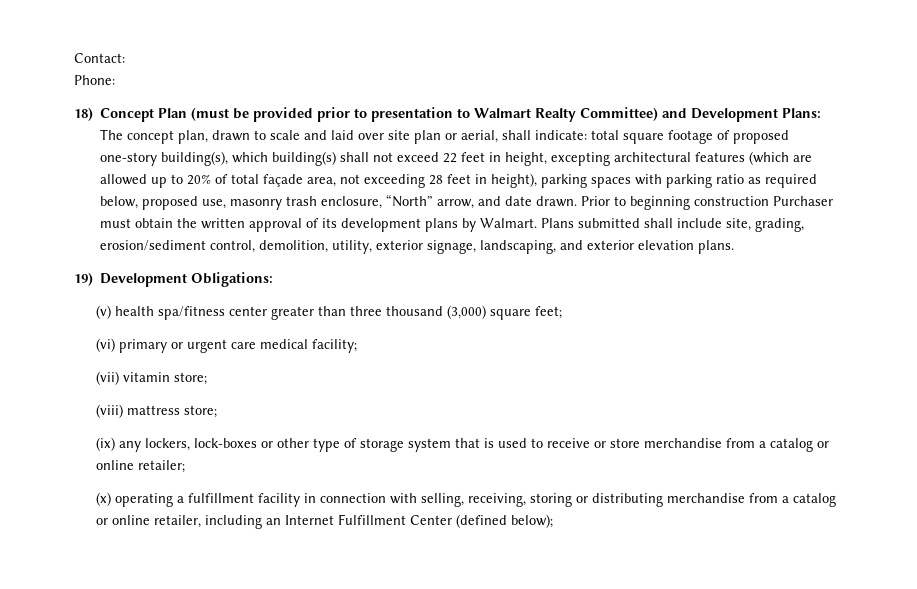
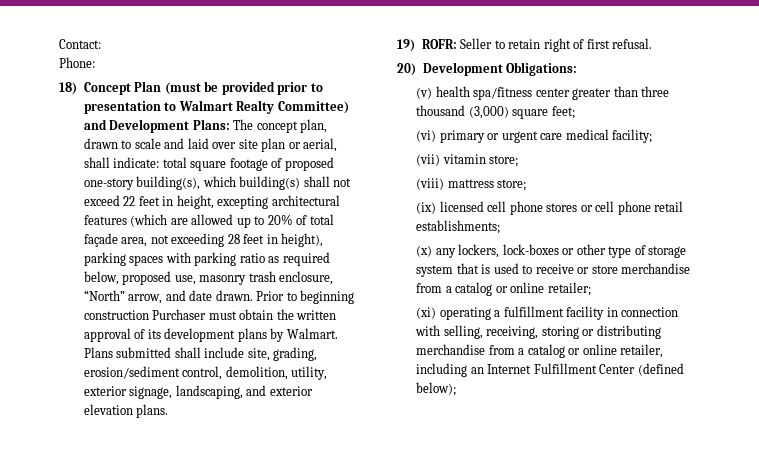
(93, 279) none -> [421,38,653,52] [397,63,416,76] ROFR: Seller to retain right of first refusal. // 20)
(116, 444) none -> [439,201,684,215] [416,220,501,234] [416,245,433,257] licensed cell phone stores or cell phone retail establishments; // (x)
[96,492,112,506] (x) -> [416,307,437,319] (xi)

